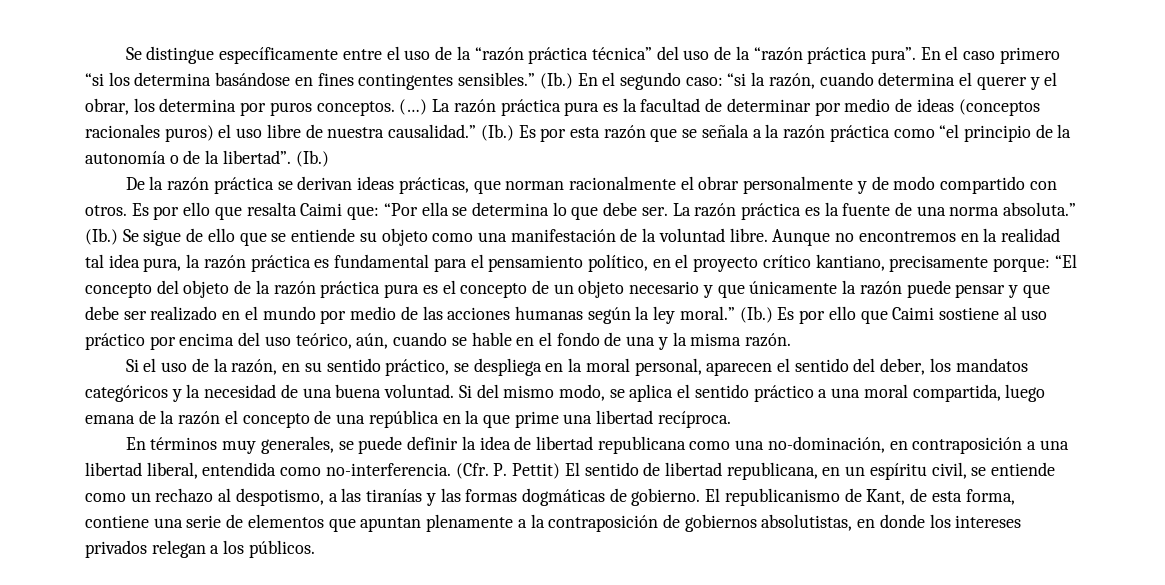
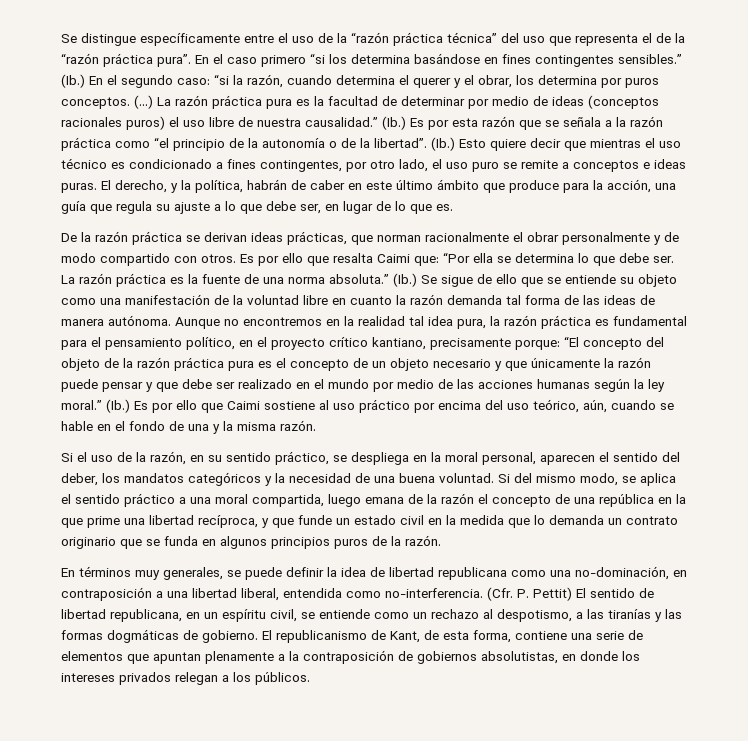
(710, 55) none -> [549,33,652,46] que representa el
(329, 158) none -> [459,138,681,151] [61,158,686,172] [61,179,676,193] [61,201,453,214] Esto quiere decir que mientras el uso técnico es condicionado a fines contingentes, por otro lado, el uso puro se remite a conceptos e ideas puras. El derecho, y la política, habrán de caber en este último ámbito que produce para la acción, una guía que regula su ajuste a lo que debe ser, en lugar de lo que es.
[729,228,768,242] libre. -> [303,294,655,305] [61,315,171,326] libre en cuanto la razón demanda tal forma de las ideas de manera autónoma.
[657,411,731,428] recíproca. -> [198,515,678,528] [61,535,441,549] recíproca, y que funde un estado civil en la medida que lo demanda un contrato originario que se funda en algunos principios puros de la razón.

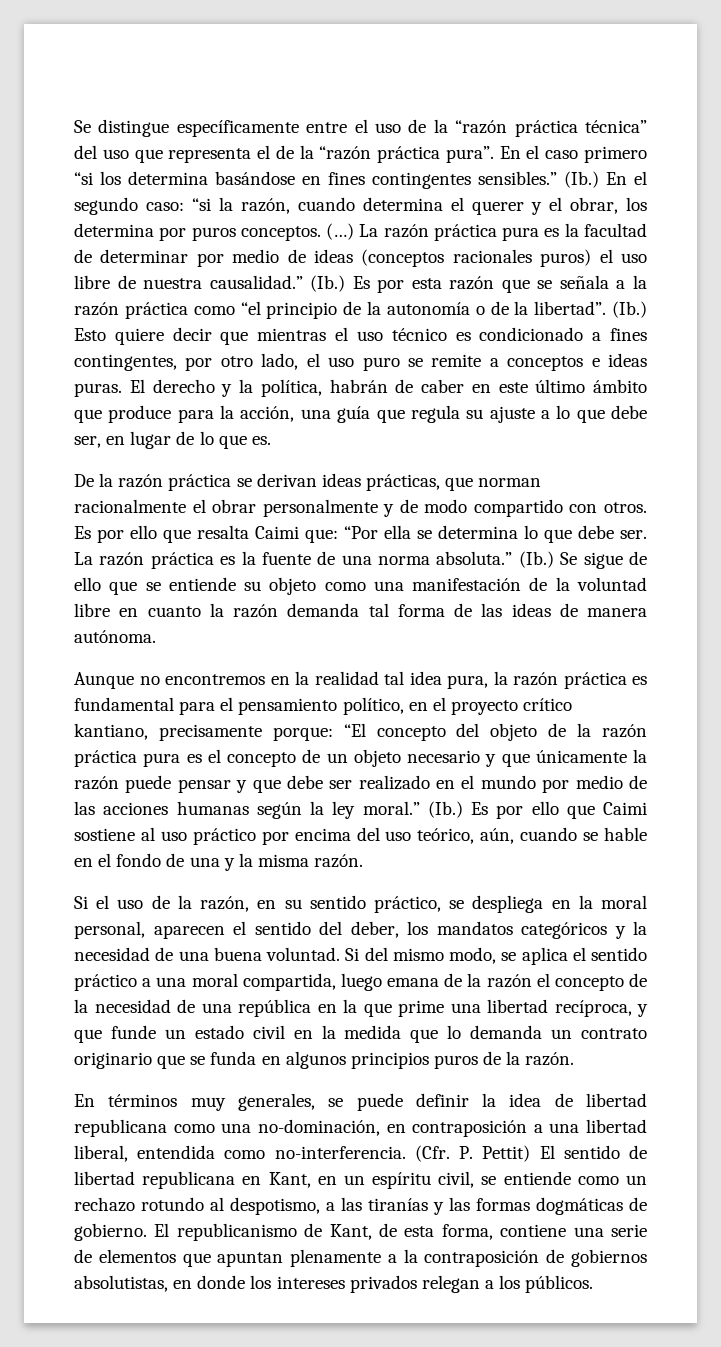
[115,180,167,193] derecho, -> [152,379,215,393] derecho
(171, 320) none -> (156, 636) //
(570, 499) none -> [74,999,195,1013] la necesidad de
[110,609,182,622] republicana, -> [142,1171,311,1189] republicana en Kant,
(479, 614) none -> [141,1197,204,1211] rotundo

